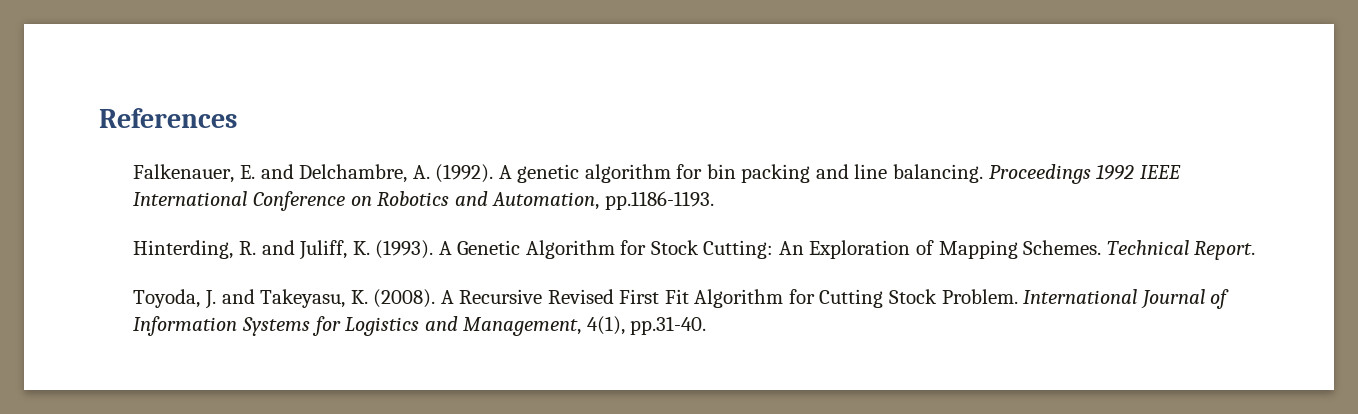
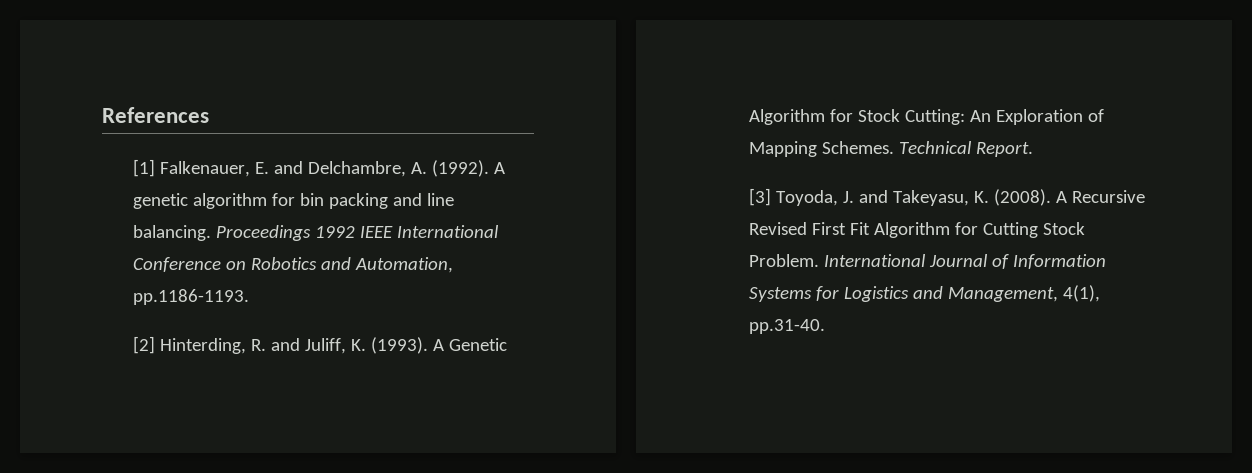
(237, 118) none -> [133,159,156,177] [1]
(714, 200) none -> [133,336,156,354] [2]
(1256, 250) none -> [749,188,772,206] [3]

